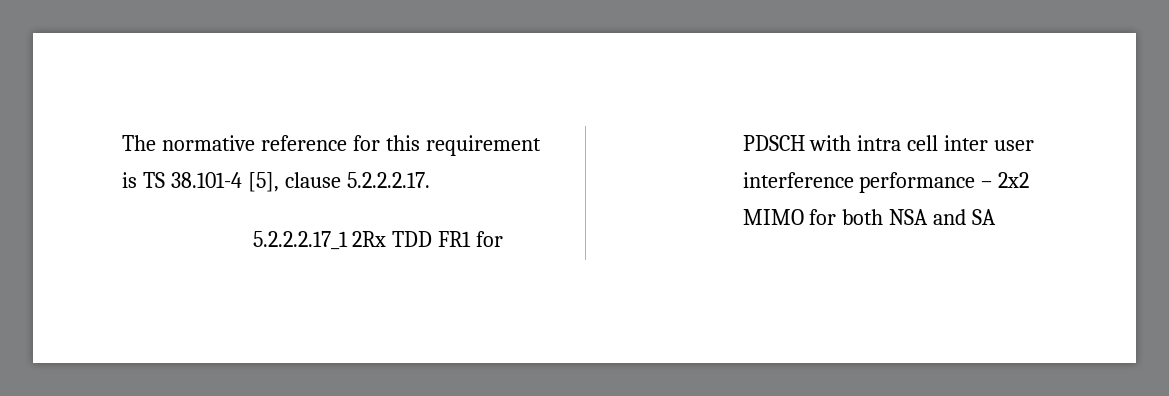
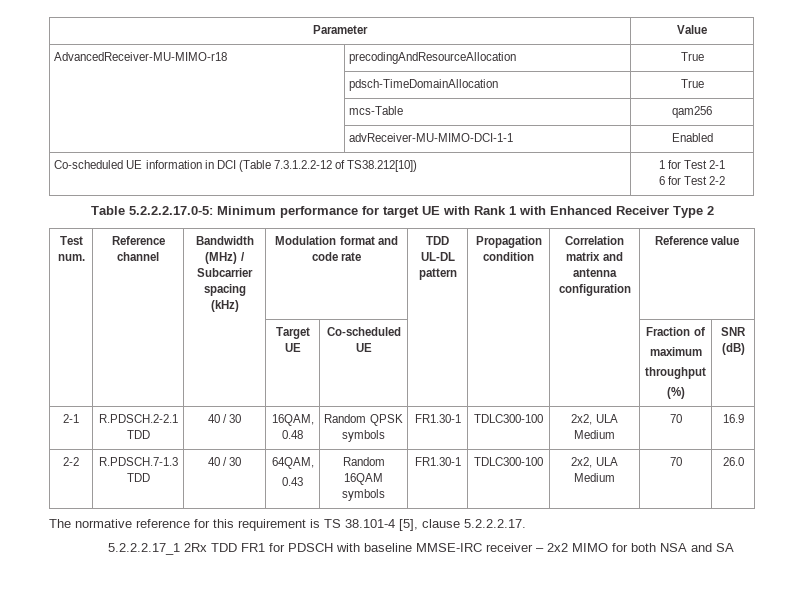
(122, 143) none -> [313,25,368,34] [677,25,707,34] [54,52,228,61] [349,52,517,64] [680,52,704,61] [349,79,499,91] [680,79,704,88] [349,106,404,115] [672,106,712,118] [349,133,514,142] [671,133,713,142] [54,160,418,172] [658,160,726,169] [658,176,726,185] [90,206,714,218] [59,236,83,245] [57,254,85,261] [111,236,165,245] [117,252,159,261] [195,236,254,245] [205,252,245,264] [197,268,253,277] [203,284,246,296] [210,300,239,312] [275,236,398,245] [311,252,362,261] [426,236,449,245] [420,252,455,261] [418,268,457,280] [475,236,542,248] [483,252,534,261] [565,236,624,245] [566,252,623,261] [573,268,617,277] [558,284,631,296] [654,236,740,245] [275,327,310,339] [284,343,301,352] [326,327,401,336] [355,343,372,352] [646,327,705,336] [649,347,702,356] [645,367,706,379] [666,387,685,399] [721,327,746,336] [721,343,745,355] [63,414,79,423] [98,414,178,423] [126,430,150,439] [207,414,242,423] [271,414,314,426] [282,430,303,439] [324,414,403,426] [342,430,385,442] [414,414,461,423] [474,414,543,423] [571,414,618,425] [574,430,615,439] [669,414,682,423] [722,414,744,423] [63,457,79,466] [98,457,178,466] [126,473,150,482] [207,457,242,466] [271,457,314,469] [282,477,303,486] [342,457,385,466] [344,473,383,485] [342,489,385,501] [414,457,461,466] [474,457,543,466] [571,457,618,468] [574,473,615,482] [669,457,682,466] [722,457,744,466] Parameter | Value // AdvancedReceiver-MU-MIMO-r18 | precodingAndResourceAllocation | True // | pdsch-TimeDomainAllocation | True // | mcs-Table | qam256 // | advReceiver-MU-MIMO-DCI-1-1 | Enabled // Co-scheduled UE information in DCI (Table 7.3.1.2.2-12 of TS38.212[10]) | 1 for Test 2-1 // 6 for Test 2-2 // Table 5.2.2.2.17.0-5: Minimum performance for target UE with Rank 1 with Enhanced Receiver Type 2 // Test num. | Reference channel | Bandwidth (MHz) / Subcarrier spacing (kHz) | Modulation format and code rate | TDD UL-DL pattern | Propagation condition | Correlation matrix and antenna configuration | Reference value // | | | Target UE | Co-scheduled UE | | | | Fraction of // maximum // throughput // (%) | SNR (dB) // 2-1 | R.PDSCH.2-2.1 TDD | 40 / 30 | 16QAM, 0.48 | Random QPSK symbols | FR1.30-1 | TDLC300-100 | 2x2, ULA Medium | 70 | 16.9 // 2-2 | R.PDSCH.7-1.3 TDD | 40 / 30 | 64QAM, // 0.43 | Random 16QAM symbols | FR1.30-1 | TDLC300-100 | 2x2, ULA Medium | 70 | 26.0 //
[857,135,1035,151] [742,172,976,193] intra cell inter user interference performance -> [363,543,533,552] baseline MMSE-IRC receiver

